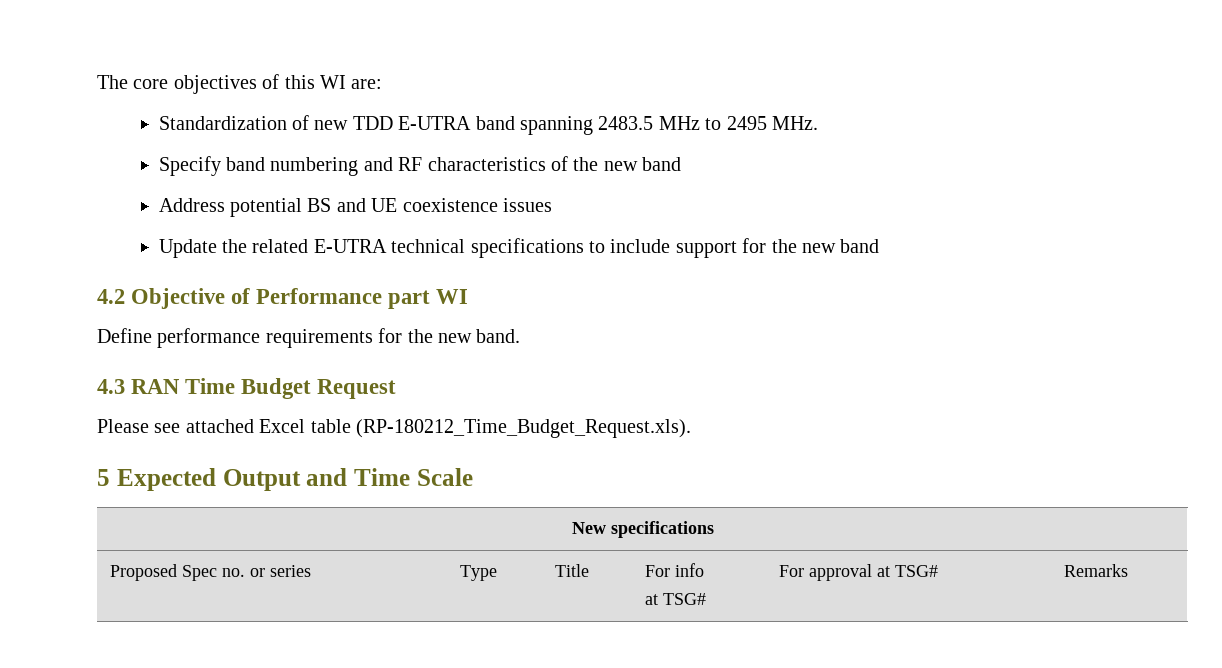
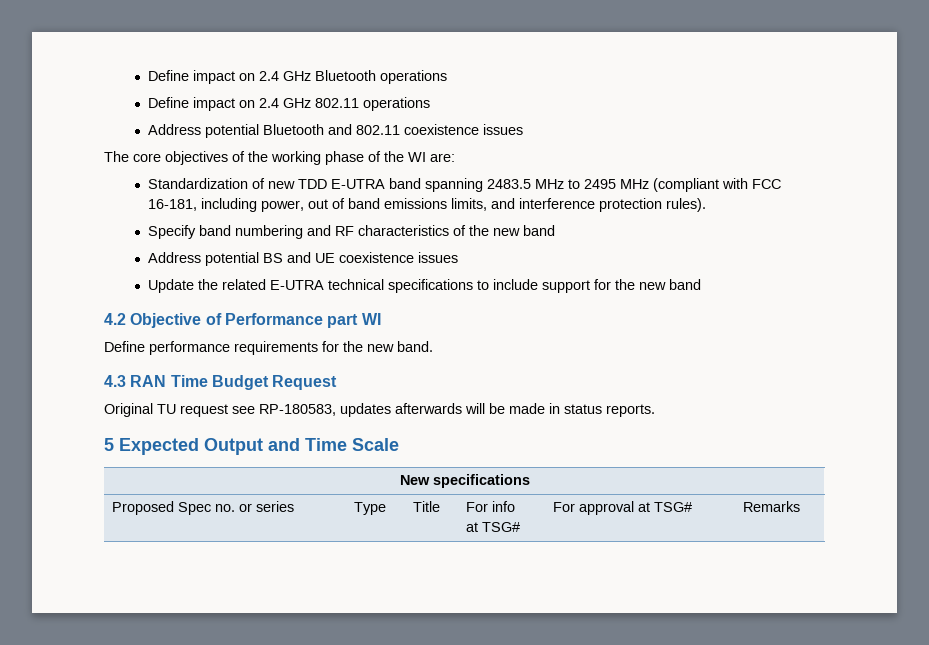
[97,74,315,94] The core objectives of this -> [148,70,448,84] [148,97,431,111] [148,124,524,138] [104,151,404,165] Define impact on 2.4 GHz Bluetooth operations // Define impact on 2.4 GHz 802.11 operations // Address potential Bluetooth and 802.11 coexistence issues // The core objectives of the working phase of the
[772,116,819,130] MHz. -> [620,178,782,192] [148,198,707,212] MHz (compliant with FCC 16-181, including power, out of band emissions limits, and interference protection rules).
[97,419,691,438] Please see attached Excel table (RP-180212_Time_Budget_Request.xls). -> [104,403,655,417] Original TU request see RP-180583, updates afterwards will be made in status reports.

